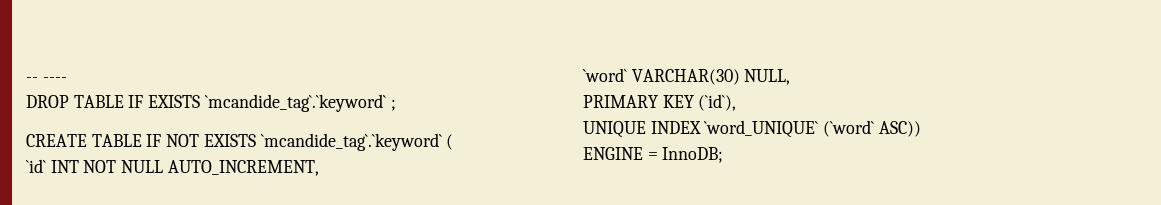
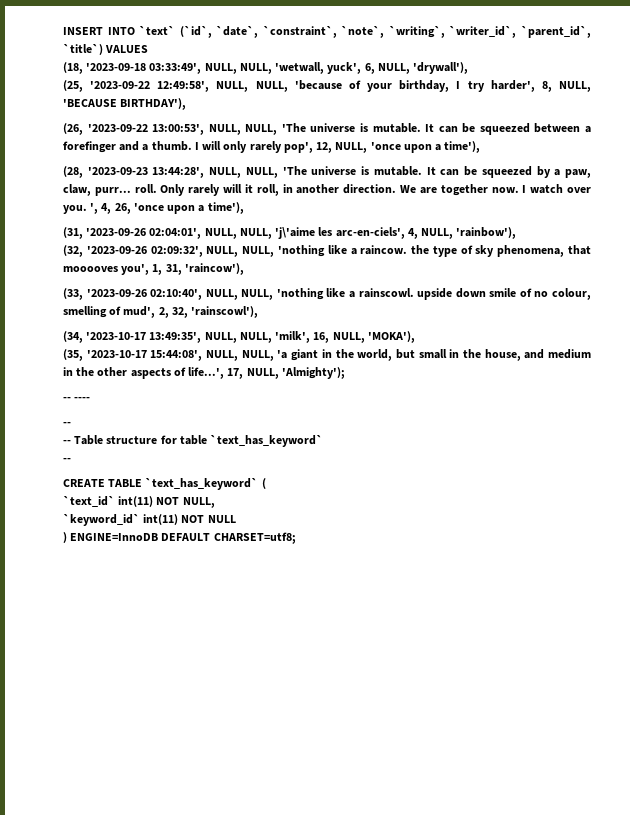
[26,77,67,82] [26,94,396,112] [26,133,454,151] [26,159,319,176] [583,68,791,85] [583,94,737,111] [583,120,921,138] [583,147,724,163] -- ---- // DROP TABLE IF EXISTS `mcandide_tag`.`keyword` ; // CREATE TABLE IF NOT EXISTS `mcandide_tag`.`keyword` ( // `id` INT NOT NULL AUTO_INCREMENT, // `word` VARCHAR(30) NULL, // PRIMARY KEY (`id`), // UNIQUE INDEX `word_UNIQUE` (`word` ASC)) // ENGINE = InnoDB; -> [63,26,591,38] [63,44,149,55] [63,62,469,74] [63,80,591,92] [63,98,187,110] [63,123,591,135] [63,141,481,153] [63,166,592,178] [63,184,591,196] [63,202,244,214] [63,227,517,239] [63,245,591,257] [63,263,244,275] [63,288,591,300] [63,306,259,318] [63,331,415,343] [63,349,591,361] [63,367,345,379] [63,397,91,401] [63,422,71,426] [63,435,324,447] [63,458,71,462] [63,478,266,490] [63,496,215,508] [63,514,236,526] [63,532,296,544] INSERT INTO `text` (`id`, `date`, `constraint`, `note`, `writing`, `writer_id`, `parent_id`, `title`) VALUES // (18, '2023-09-18 03:33:49', NULL, NULL, 'wetwall, yuck', 6, NULL, 'drywall'), // (25, '2023-09-22 12:49:58', NULL, NULL, 'because of your birthday, I try harder', 8, NULL, 'BECAUSE BIRTHDAY'), // (26, '2023-09-22 13:00:53', NULL, NULL, 'The universe is mutable. It can be squeezed between a forefinger and a thumb. I will only rarely pop', 12, NULL, 'once upon a time'), // (28, '2023-09-23 13:44:28', NULL, NULL, 'The universe is mutable. It can be squeezed by a paw, claw, purr... roll. Only rarely will it roll, in another direction. We are together now. I watch over you. ', 4, 26, 'once upon a time'), // (31, '2023-09-26 02:04:01', NULL, NULL, 'j\'aime les arc-en-ciels', 4, NULL, 'rainbow'), // (32, '2023-09-26 02:09:32', NULL, NULL, 'nothing like a raincow. the type of sky phenomena, that mooooves you', 1, 31, 'raincow'), // (33, '2023-09-26 02:10:40', NULL, NULL, 'nothing like a rainscowl. upside down smile of no colour, smelling of mud', 2, 32, 'rainscowl'), // (34, '2023-10-17 13:49:35', NULL, NULL, 'milk', 16, NULL, 'MOKA'), // (35, '2023-10-17 15:44:08', NULL, NULL, 'a giant in the world, but small in the house, and medium in the other aspects of life...', 17, NULL, 'Almighty'); // -- ---- // -- // -- Table structure for table `text_has_keyword` // -- // CREATE TABLE `text_has_keyword` ( // `text_id` int(11) NOT NULL, // `keyword_id` int(11) NOT NULL // ) ENGINE=InnoDB DEFAULT CHARSET=utf8;

